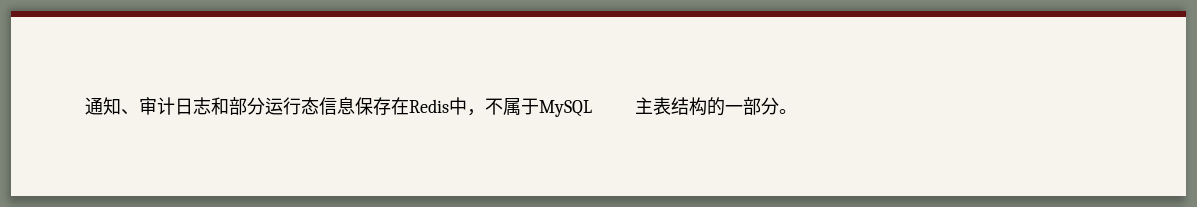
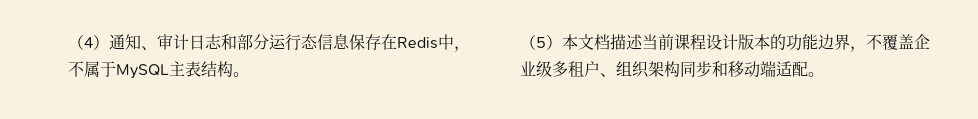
(85, 106) none -> [68,35,109,50] （4）
[707,97,779,116] 的一部分 -> [233,72,249,77] [520,34,930,52] [520,61,808,78] 。 // （5）本文档描述当前课程设计版本的功能边界，不覆盖企业级多租户、组织架构同步和移动端适配

